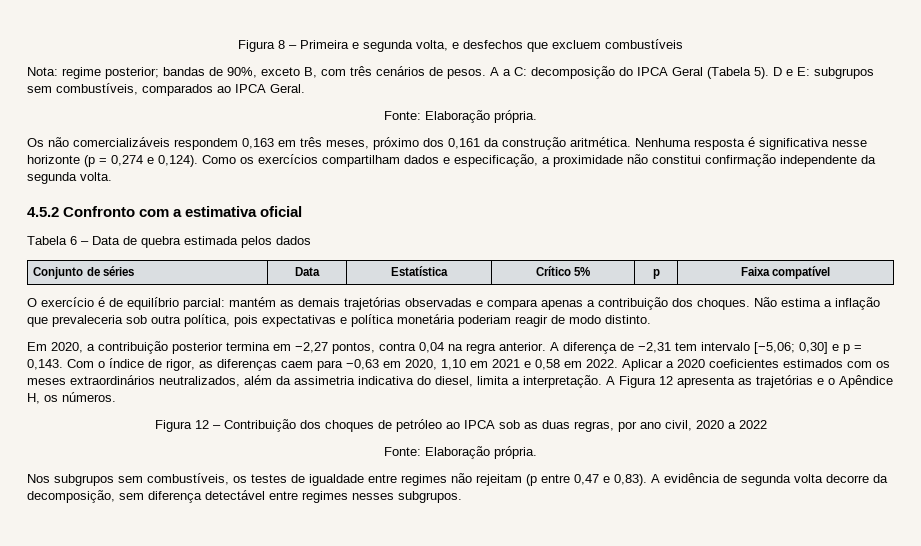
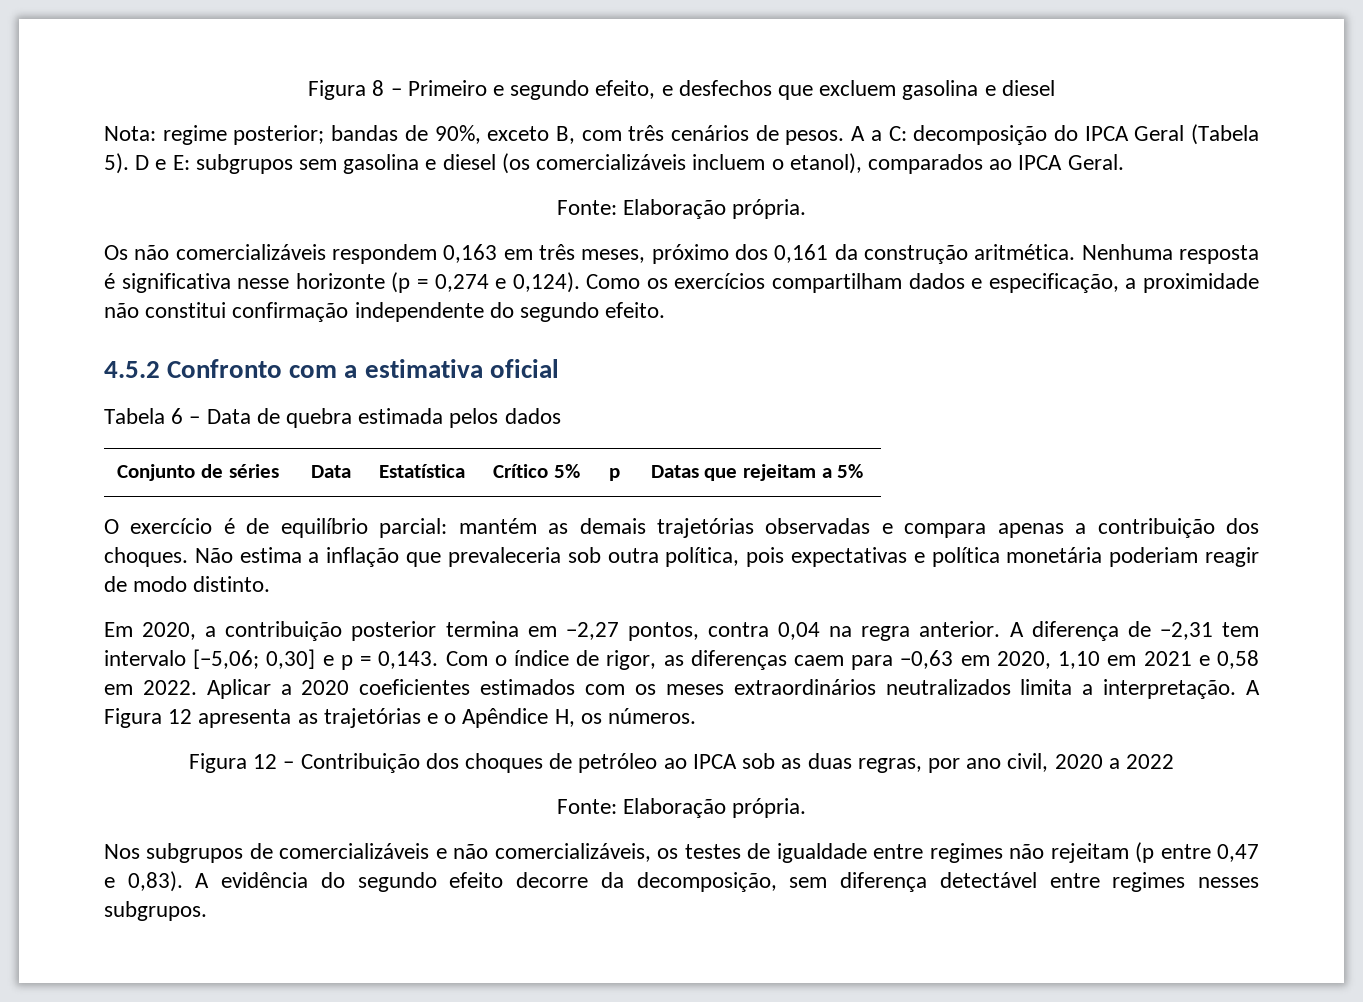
[300,40,448,52] Primeira e segunda volta, -> [407,80,656,100] Primeiro e segundo efeito,
[605,39,683,49] combustíveis -> [902,80,1055,100] gasolina e diesel
[56,83,138,95] combustíveis, -> [343,153,862,174] gasolina e diesel (os comercializáveis incluem o etanol),
[861,155,876,164] [27,172,112,184] da segunda volta. -> [489,302,666,322] do segundo efeito.
[740,266,831,279] Faixa compatível -> [650,464,864,481] Datas que rejeitam a 5%
[159,375,473,387] neutralizados, além da assimetria indicativa do diesel, -> [885,679,1011,695] neutralizados
[118,473,229,485] sem combustíveis, -> [249,843,651,862] de comercializáveis e não comercializáveis,
[723,474,823,486] de segunda volta -> [320,872,504,892] do segundo efeito

